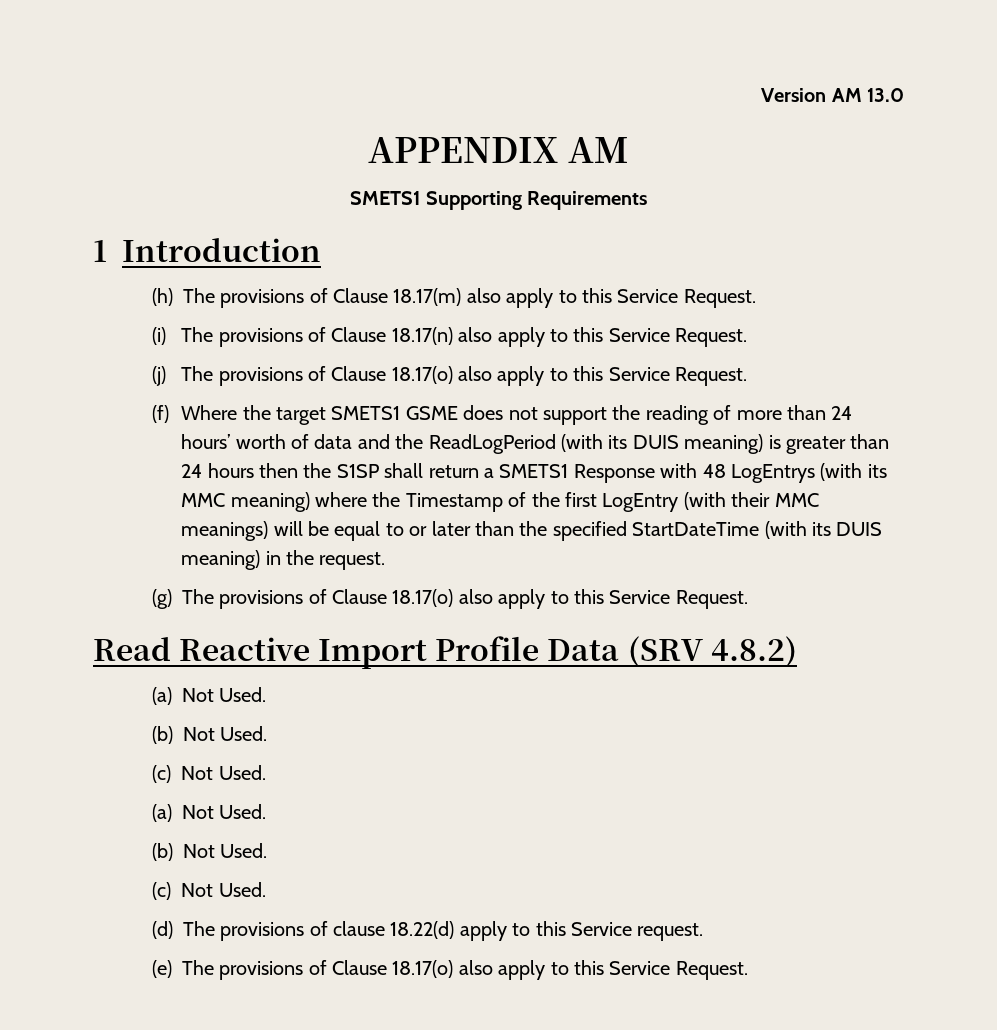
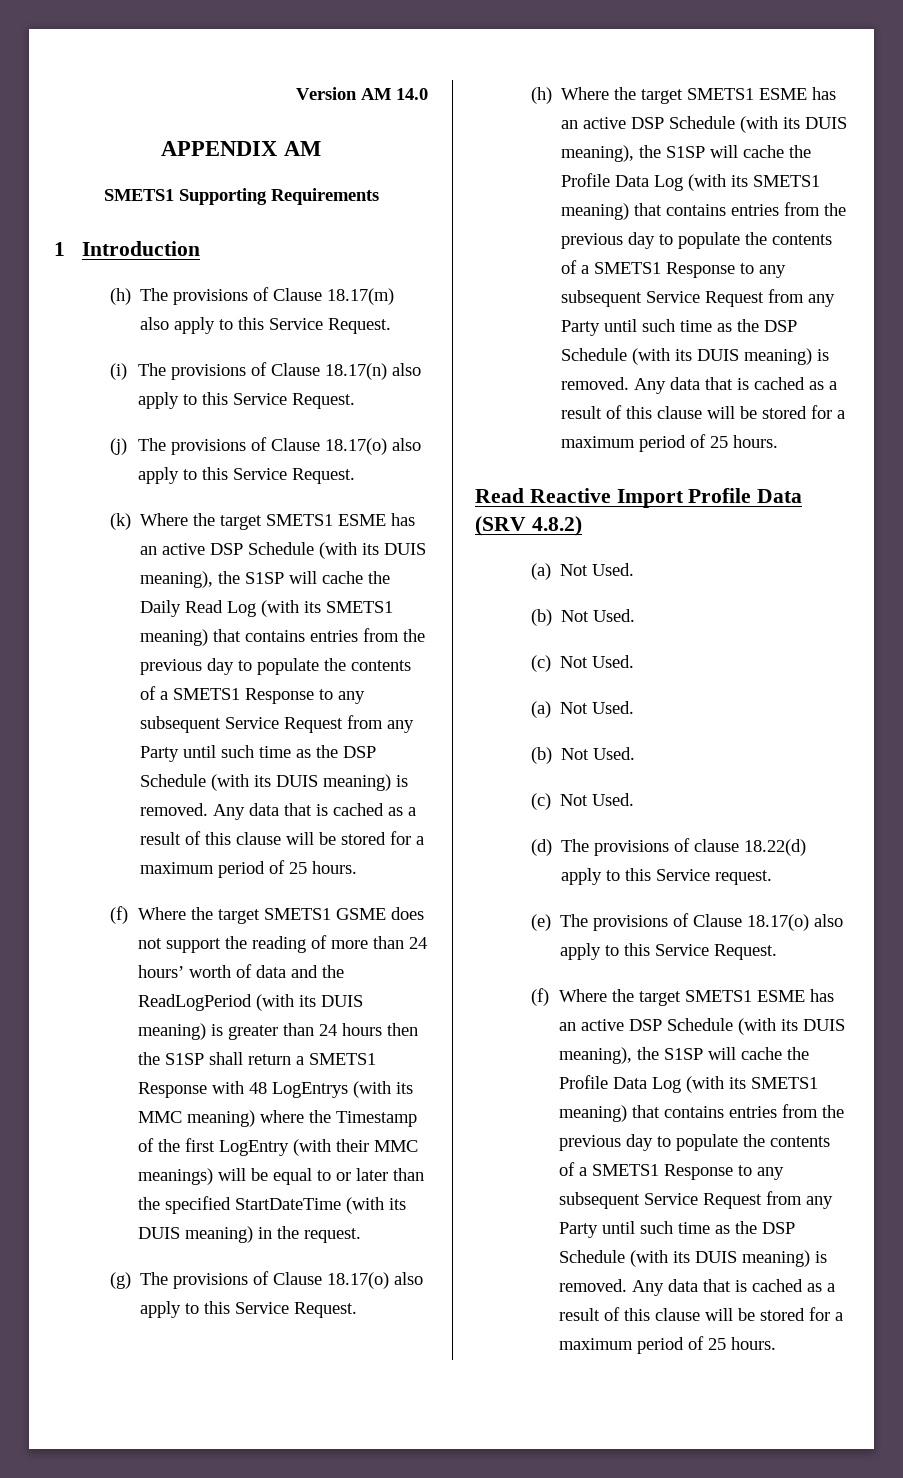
[867,88,904,102] 13.0 -> [396,88,428,100] 14.0
(748, 376) none -> [109,513,416,530] [140,542,427,559] [140,571,391,588] [140,600,394,617] [140,628,426,646] [140,658,412,675] [140,686,366,704] [140,715,415,733] [140,745,377,762] [140,774,409,791] [140,803,417,820] [140,831,425,845] [140,860,358,878] // (k) Where the target SMETS1 ESME has an active DSP Schedule (with its DUIS meaning), the S1SP will cache the Daily Read Log (with its SMETS1 meaning) that contains entries from the previous day to populate the contents of a SMETS1 Response to any subsequent Service Request from any Party until such time as the DSP Schedule (with its DUIS meaning) is removed. Any data that is cached as a result of this clause will be stored for a maximum period of 25 hours.
(748, 599) none -> [530,87,837,104] [561,116,848,133] [561,145,812,162] [561,173,821,191] [561,202,847,220] [561,232,833,249] [561,260,787,278] [561,289,836,307] [561,319,798,336] [561,348,830,365] [561,377,838,394] [561,405,846,419] [561,434,779,452] // (h) Where the target SMETS1 ESME has an active DSP Schedule (with its DUIS meaning), the S1SP will cache the Profile Data Log (with its SMETS1 meaning) that contains entries from the previous day to populate the contents of a SMETS1 Response to any subsequent Service Request from any Party until such time as the DSP Schedule (with its DUIS meaning) is removed. Any data that is cached as a result of this clause will be stored for a maximum period of 25 hours.
(748, 970) none -> [530,988,834,1006] [558,1018,845,1035] [558,1047,809,1064] [558,1075,818,1093] [558,1104,844,1122] [558,1134,830,1151] [558,1162,784,1180] [558,1191,833,1209] [558,1221,795,1238] [558,1250,827,1267] [558,1279,835,1296] [558,1307,843,1321] [558,1336,776,1354] // (f) Where the target SMETS1 ESME has an active DSP Schedule (with its DUIS meaning), the S1SP will cache the Profile Data Log (with its SMETS1 meaning) that contains entries from the previous day to populate the contents of a SMETS1 Response to any subsequent Service Request from any Party until such time as the DSP Schedule (with its DUIS meaning) is removed. Any data that is cached as a result of this clause will be stored for a maximum period of 25 hours.

